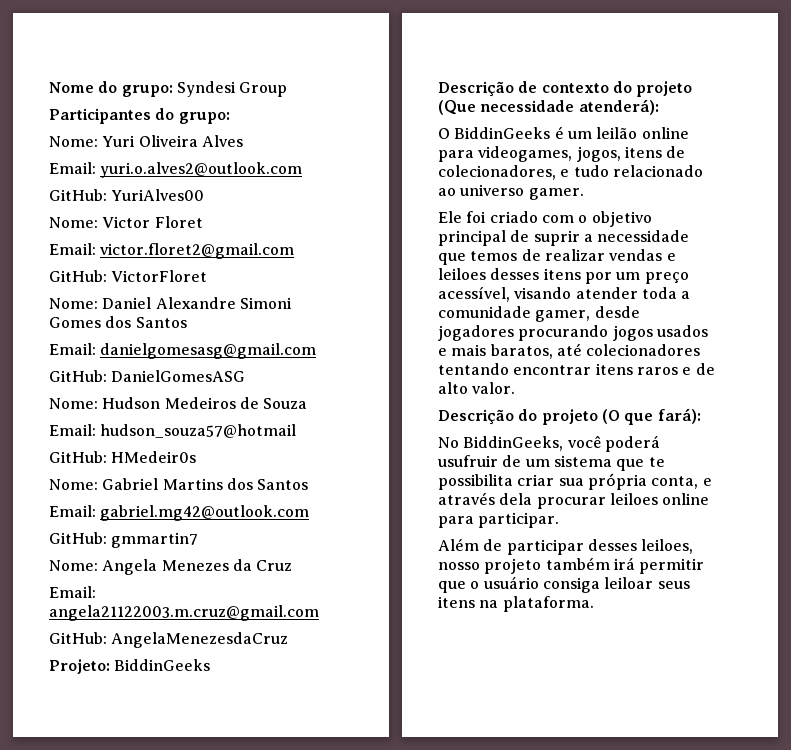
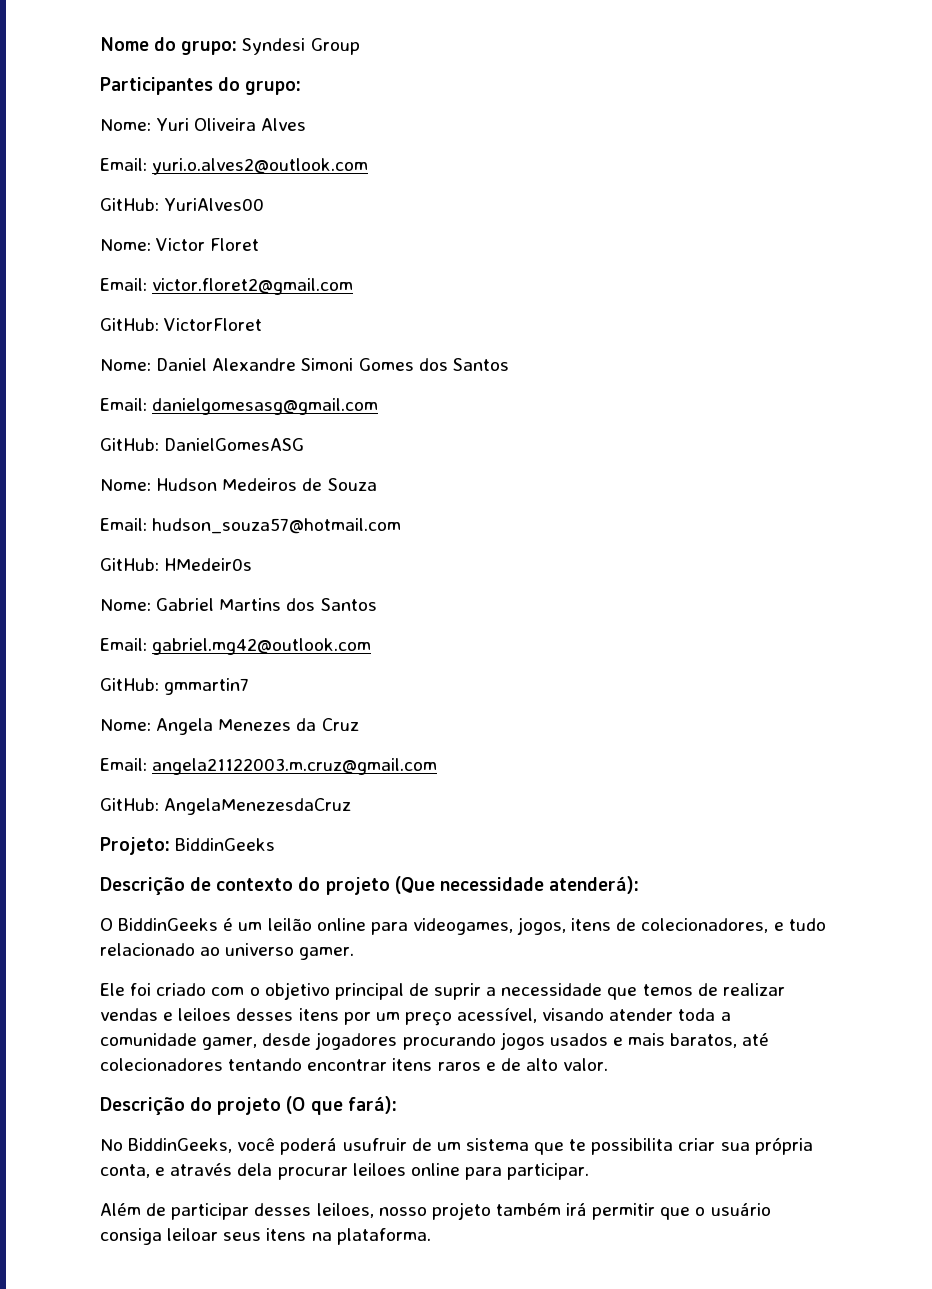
[100,424,297,438] hudson_souza57@hotmail -> [152,518,402,534] hudson_souza57@hotmail.com

